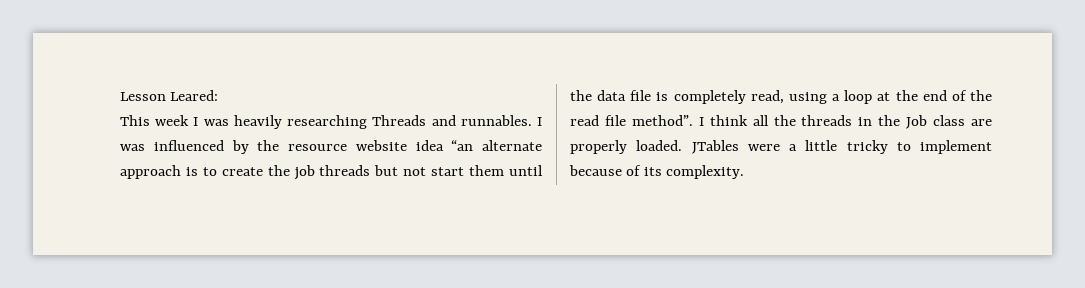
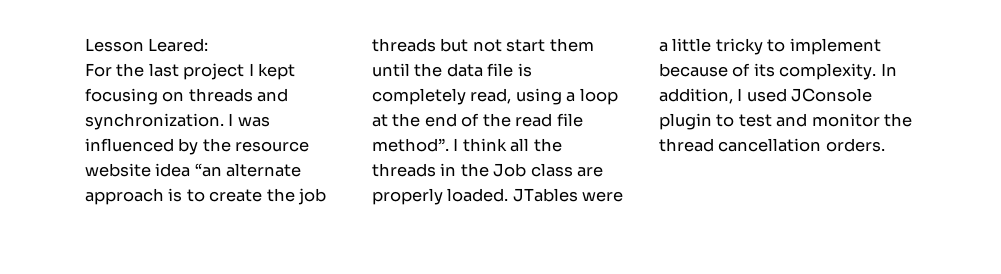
[120,115,532,129] This week I was heavily researching Threads and runnables. -> [85,63,296,80] [85,88,289,105] [85,113,224,130] For the last project I kept focusing on threads and synchronization.
(745, 172) none -> [880,63,897,76] [659,88,873,104] [659,113,913,130] [659,138,885,152] In addition, I used JConsole plugin to test and monitor the thread cancellation orders.

